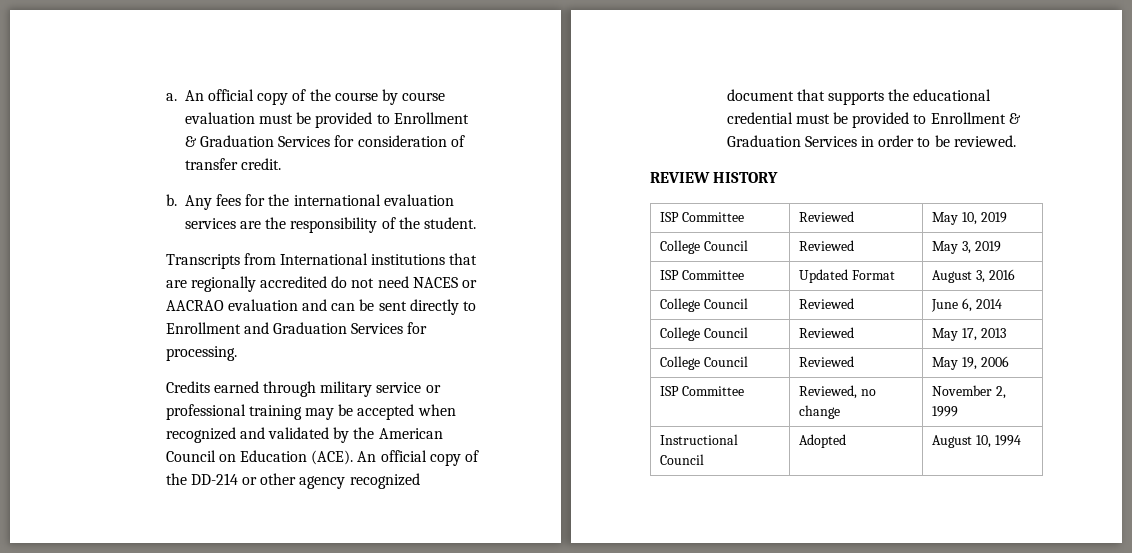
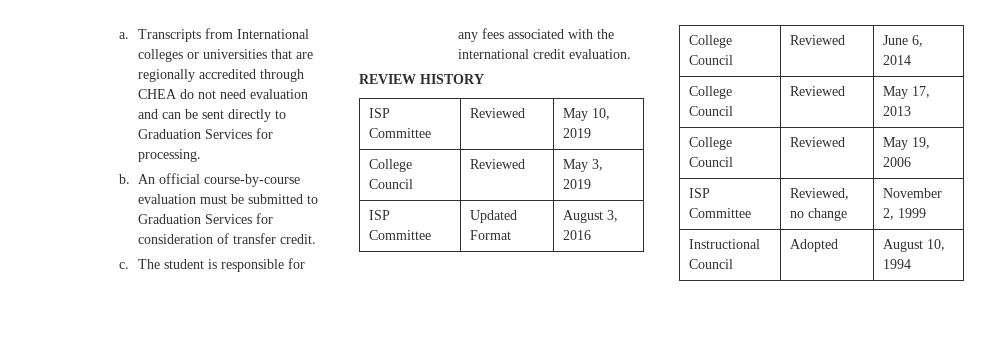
[184,89,446,105] [184,112,469,128] [184,136,197,147] An official copy of the course by course evaluation must be provided to Enrollment & -> [138,28,310,42] [138,49,314,62] [138,69,305,82] [138,89,309,99] [138,109,287,122] [138,128,274,139] [138,149,202,162] [118,173,301,187] [138,194,319,204] Transcripts from International colleges or universities that are regionally accredited through CHEA do not need evaluation and can be sent directly to Graduation Services for processing. // b. An official course-by-course evaluation must be submitted to
[165,194,454,210] [184,217,476,233] [165,253,478,269] [165,276,477,292] [165,299,476,315] [165,322,428,334] [165,346,237,361] [165,381,441,397] [165,404,456,420] [165,427,443,443] [165,450,479,466] [165,473,420,489] [726,89,992,105] [726,112,1021,128] [726,135,1016,147] b. Any fees for the international evaluation services are the responsibility of the student. // Transcripts from International institutions that are regionally accredited do not need NACES or AACRAO evaluation and can be sent directly to Enrollment and Graduation Services for processing. // Credits earned through military service or professional training may be accepted when recognized and validated by the American Council on Education (ACE). An official copy of the DD-214 or other agency recognized document that supports the educational credential must be provided to Enrollment & Graduation Services in order to be reviewed. -> [118,258,306,272] [458,28,615,42] [458,49,632,59] c. The student is responsible for any fees associated with the international credit evaluation.

